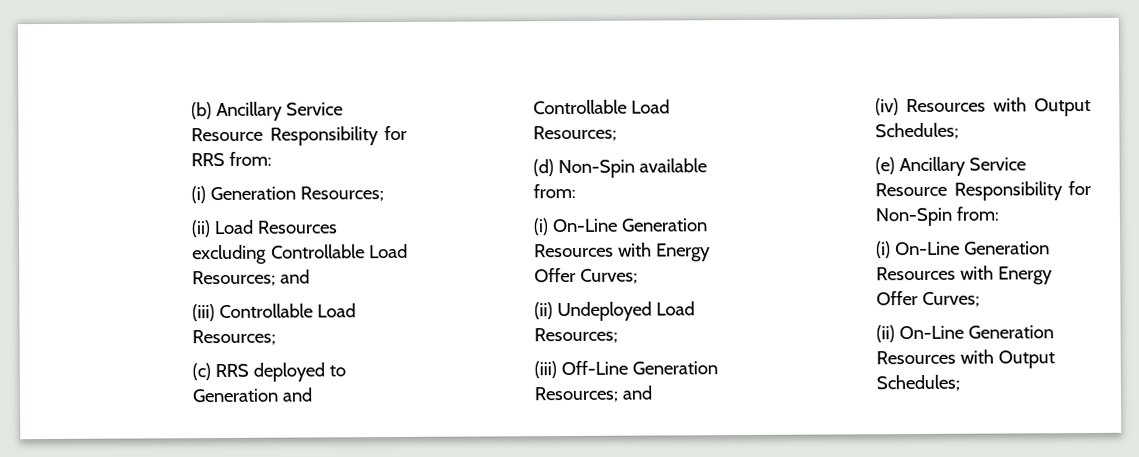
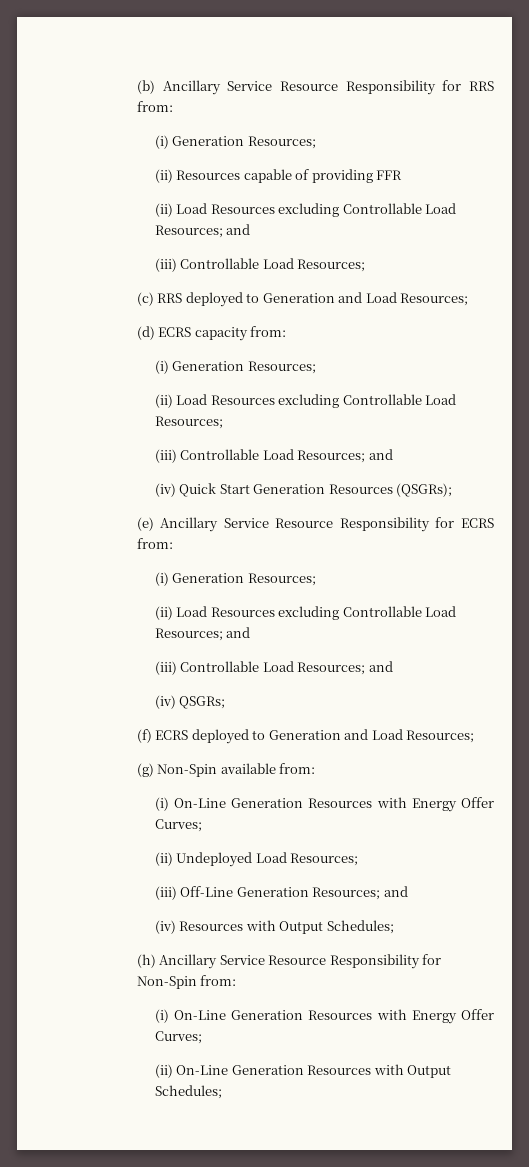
(385, 194) none -> [154,169,403,183] // (ii) Resources capable of providing FFR
[533,99,671,115] [533,125,618,142] [533,159,555,177] Controllable Load Resources; // (d) -> [365,292,469,306] [136,326,287,341] [154,360,316,374] [154,394,457,408] [154,416,223,429] [154,449,393,463] [154,483,453,497] [136,517,494,532] [136,538,173,549] [154,572,316,586] [154,606,457,620] [154,627,251,641] [154,661,393,675] [154,695,226,709] [136,729,475,744] [136,763,154,777] Load Resources; // (d) ECRS capacity from: // (i) Generation Resources; // (ii) Load Resources excluding Controllable Load Resources; // (iii) Controllable Load Resources; and // (iv) Quick Start Generation Resources (QSGRs); // (e) Ancillary Service Resource Responsibility for ECRS from: // (i) Generation Resources; // (ii) Load Resources excluding Controllable Load Resources; and // (iii) Controllable Load Resources; and // (iv) QSGRs; // (f) ECRS deployed to Generation and Load Resources; // (g)
[875,157,896,175] (e) -> [136,954,156,968] (h)

